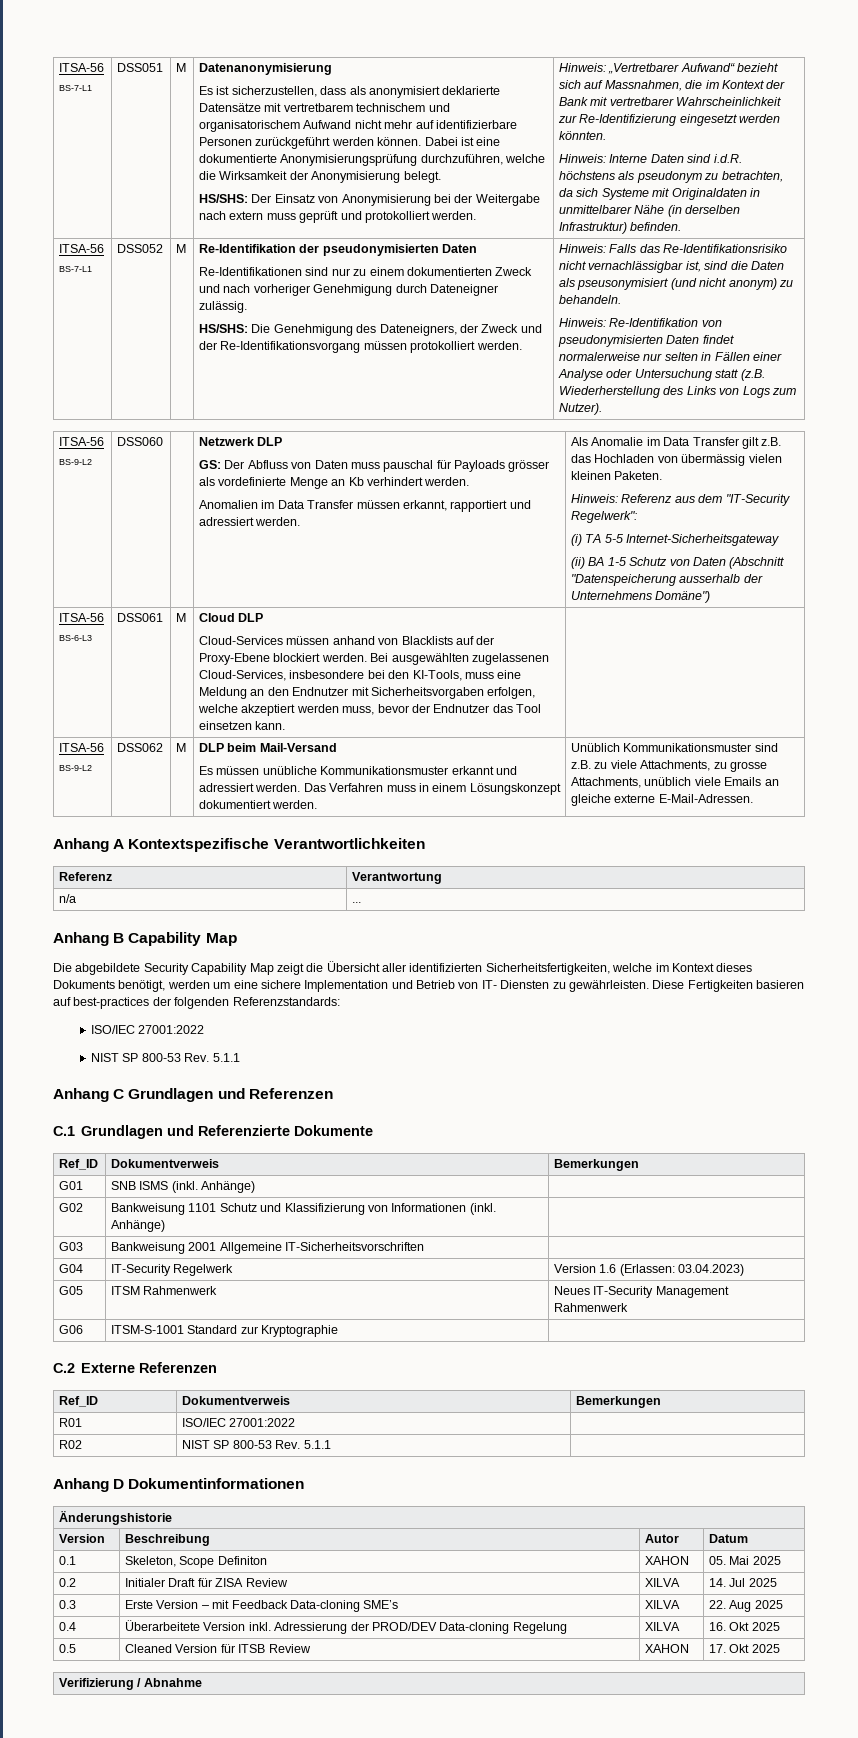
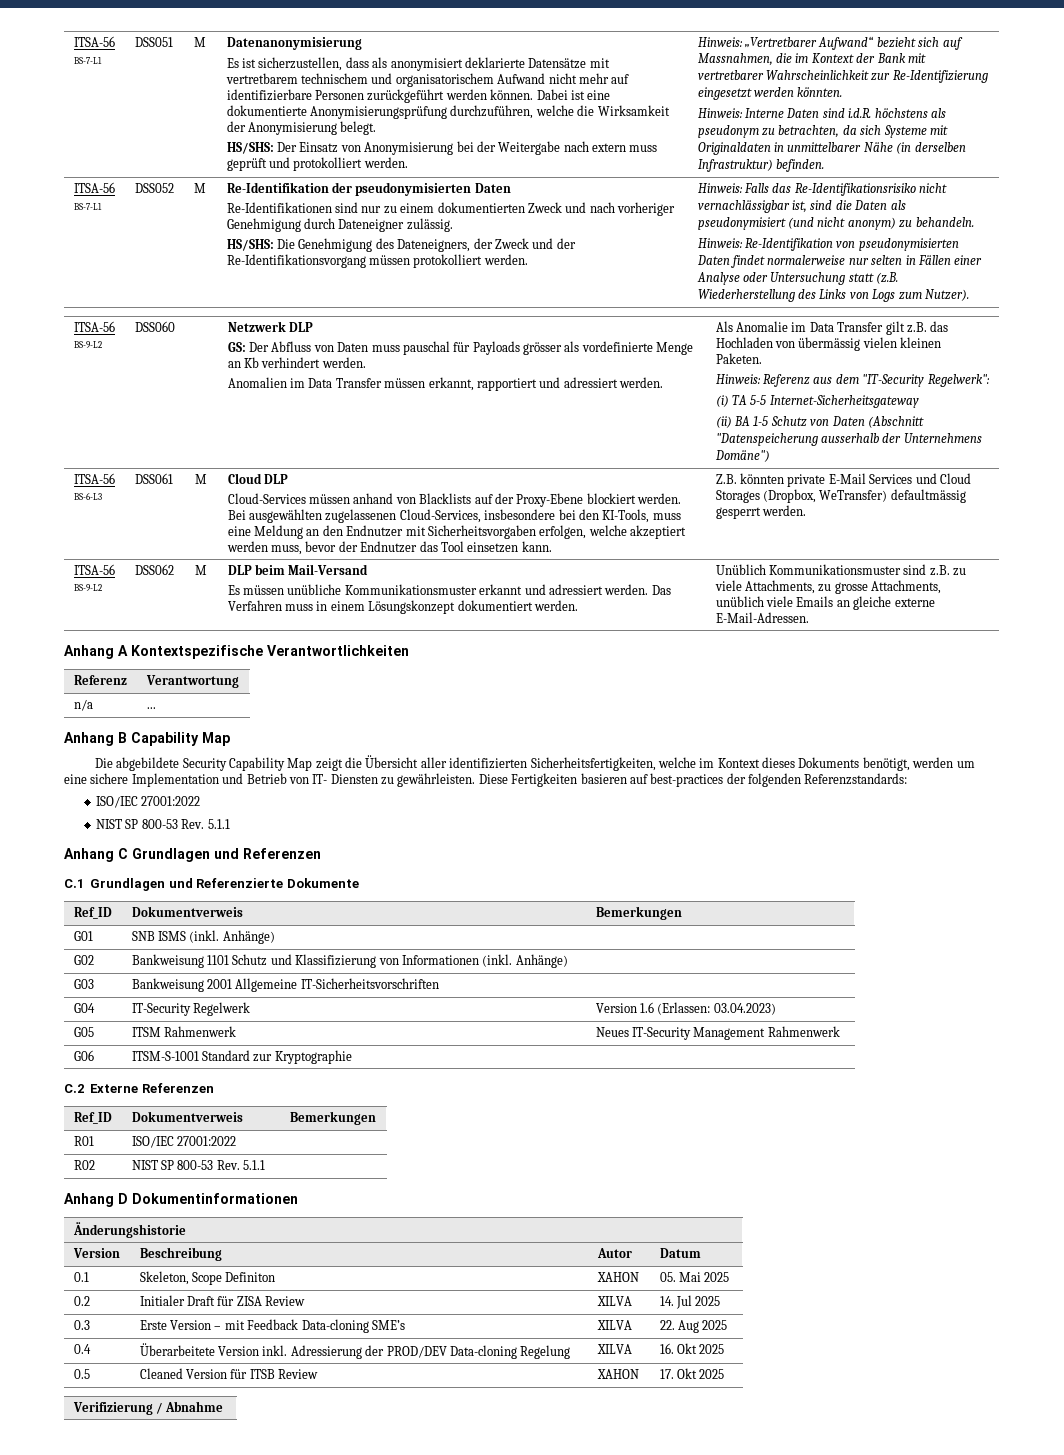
[577,278,669,290] pseusonymisiert -> [697,217,786,230] pseudonymisiert
(286, 725) none -> [715,473,971,487] [715,489,966,503] [715,505,807,519] Z.B. könnten private E-Mail Services und Cloud Storages (Dropbox, WeTransfer) defaultmässig gesperrt werden.

